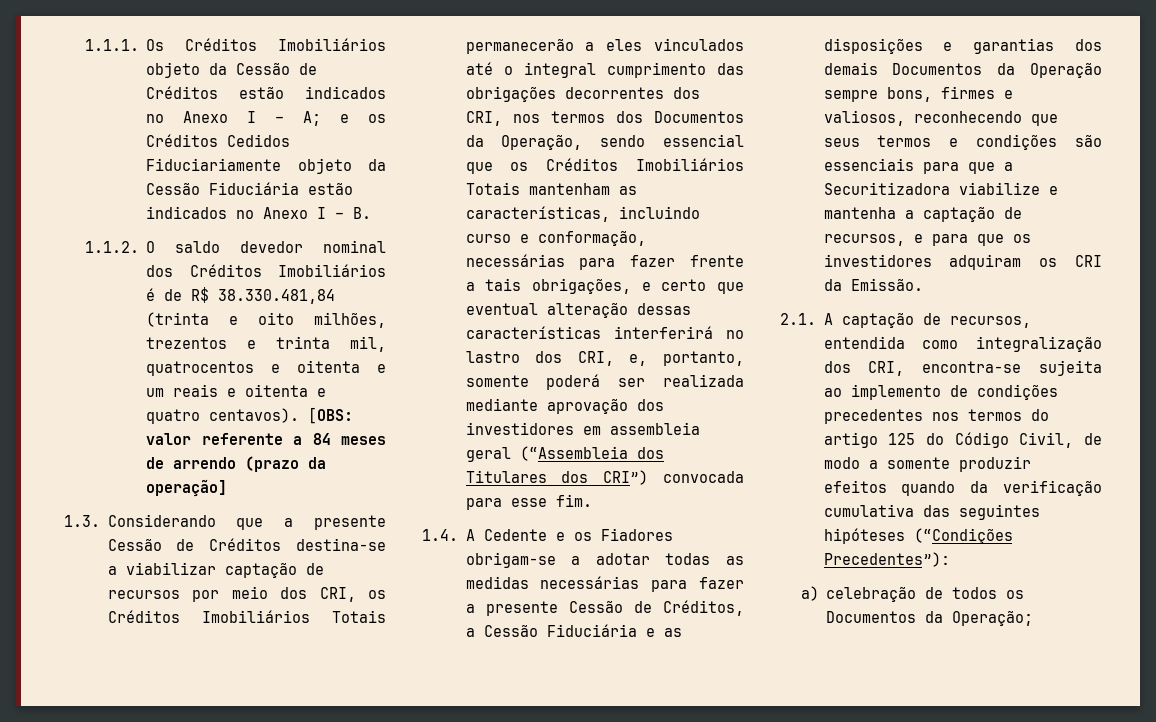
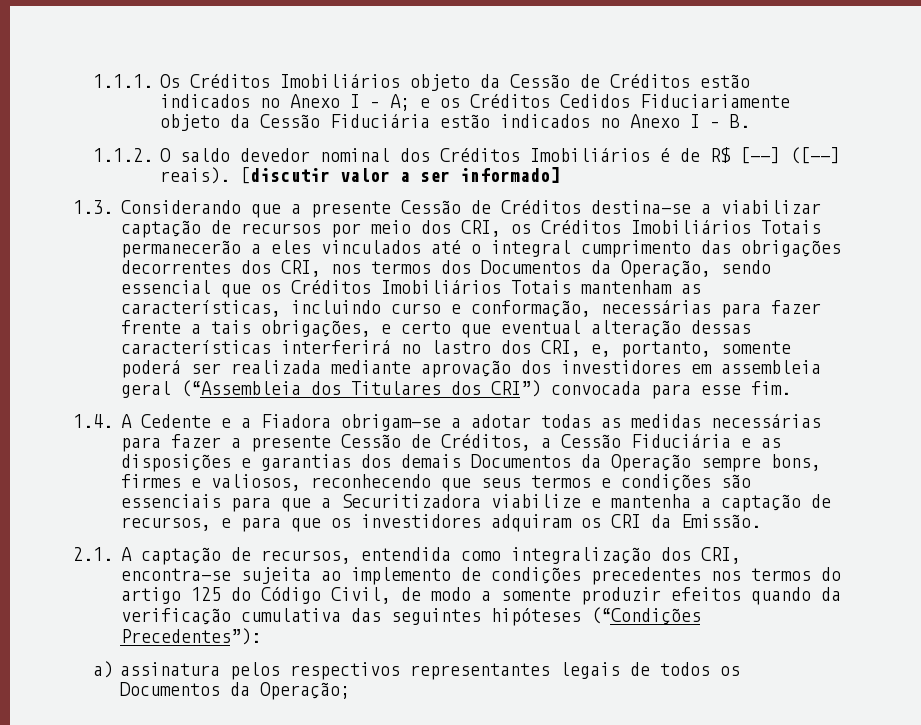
[218,289,336,304] [146,312,386,328] [146,336,386,352] [146,360,386,376] [146,384,327,397] [146,407,354,424] [146,433,387,445] [146,456,327,472] [146,479,228,497] 38.330.481,84 (trinta e oito milhões, trezentos e trinta mil, quatrocentos e oitenta e um reais e oitenta e quatro centavos). [OBS: valor referente a 84 meses de arrendo (prazo da operação] -> [740,147,841,164] [160,167,561,184] [--] ([--] reais). [discutir valor a ser informado]
[573,528,673,541] os Fiadores -> [240,414,331,428] a Fiadora
[826,587,917,602] celebração -> [120,662,621,680] assinatura pelos respectivos representantes legais

